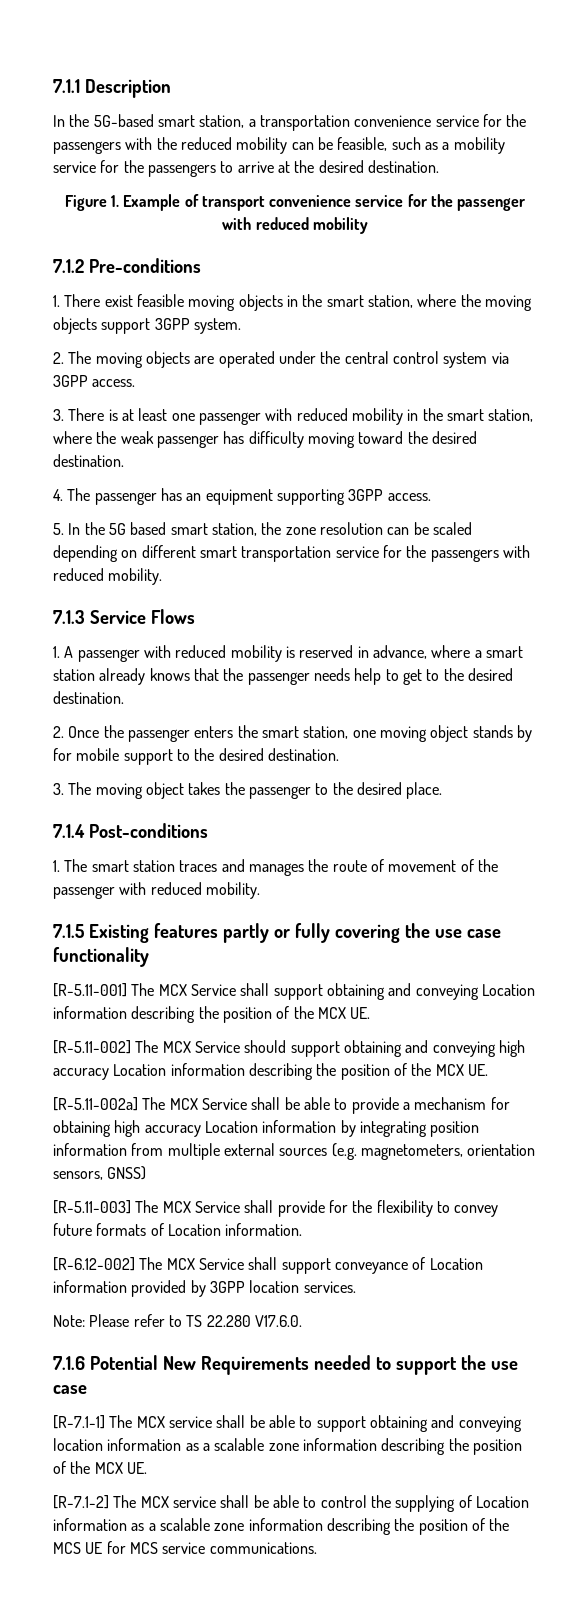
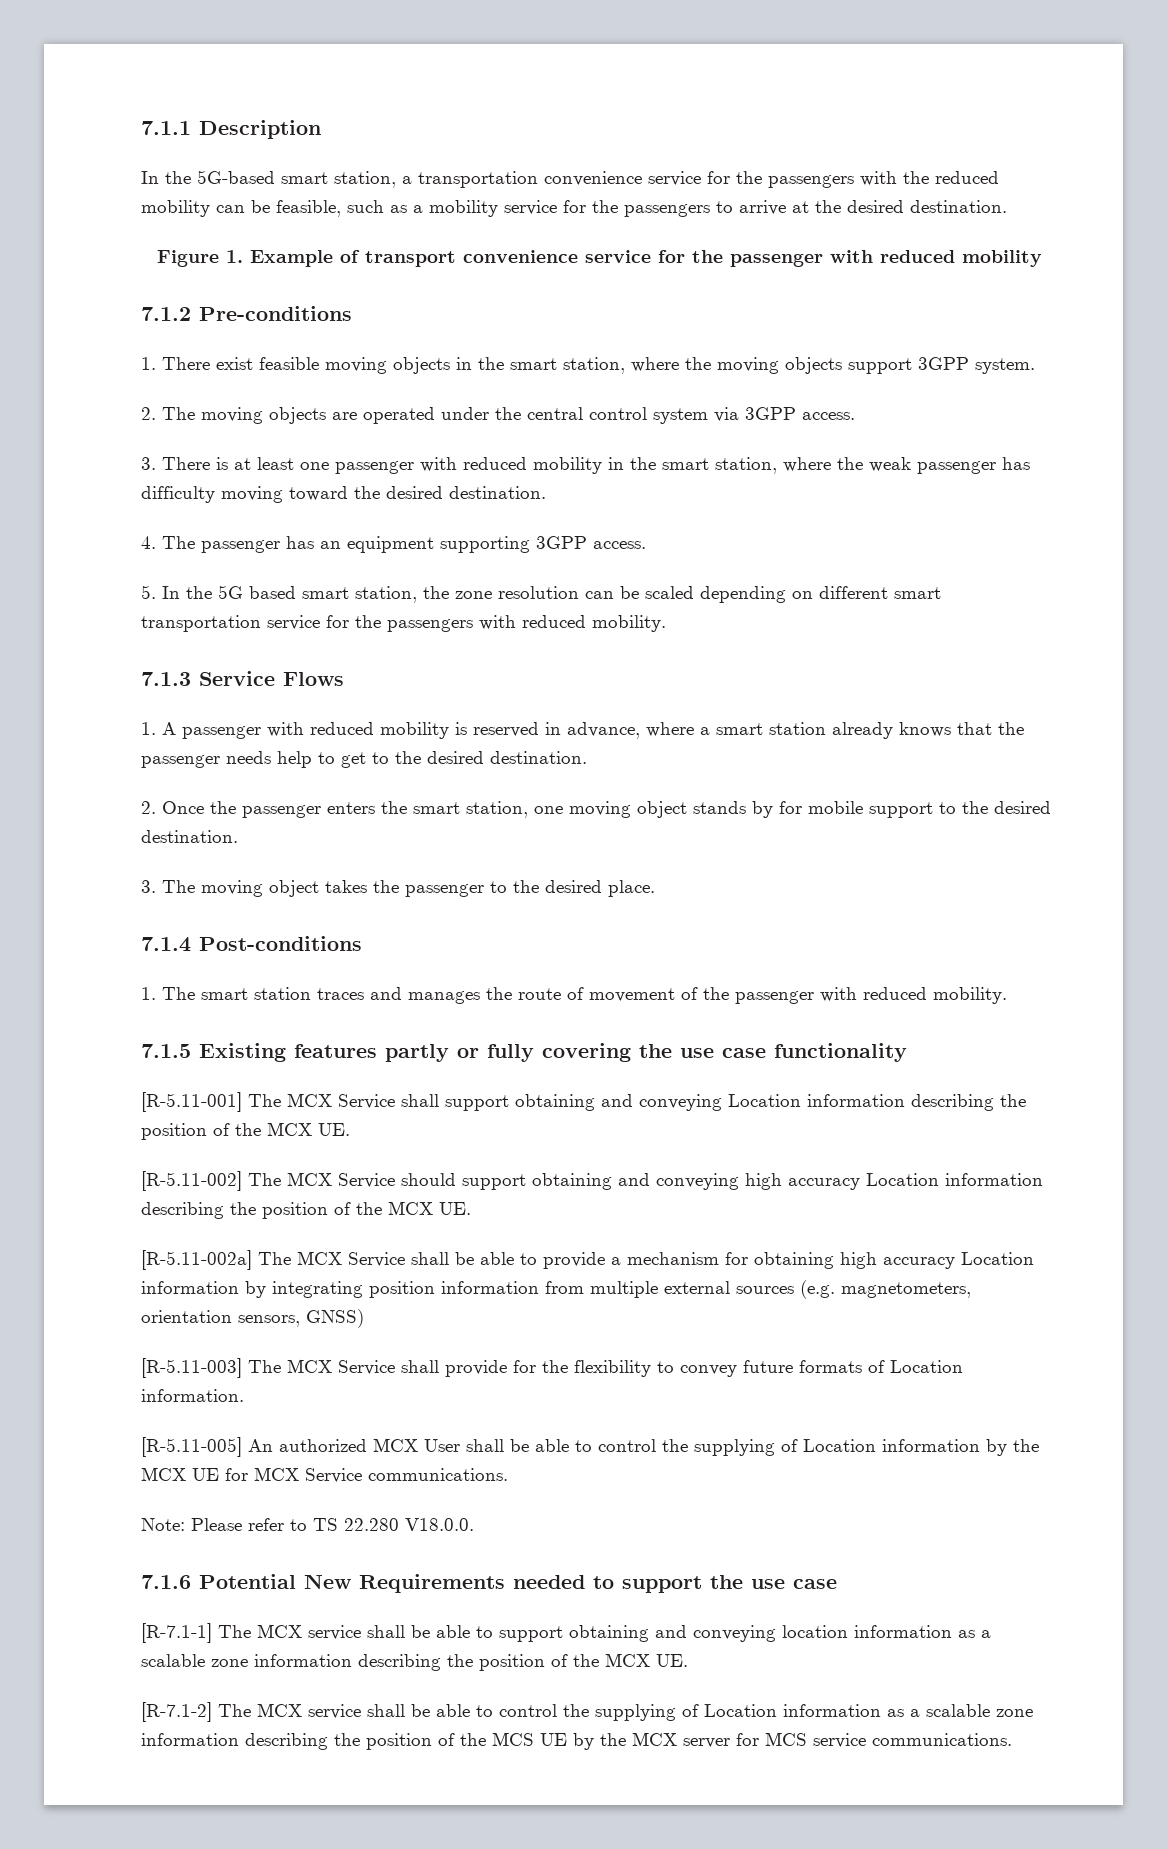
[53,1257,483,1274] [53,1280,356,1297] [R-6.12-002] The MCX Service shall support conveyance of Location information provided by 3GPP location services. -> [141,1437,1039,1457] [141,1467,508,1483] [R-5.11-005] An authorized MCX User shall be able to control the supplying of Location information by the MCX UE for MCX Service communications.
[254,1315,302,1327] V17.6.0. -> [405,1518,474,1531] V18.0.0.
(103, 1548) none -> [573,1732,730,1750] by the MCX server

